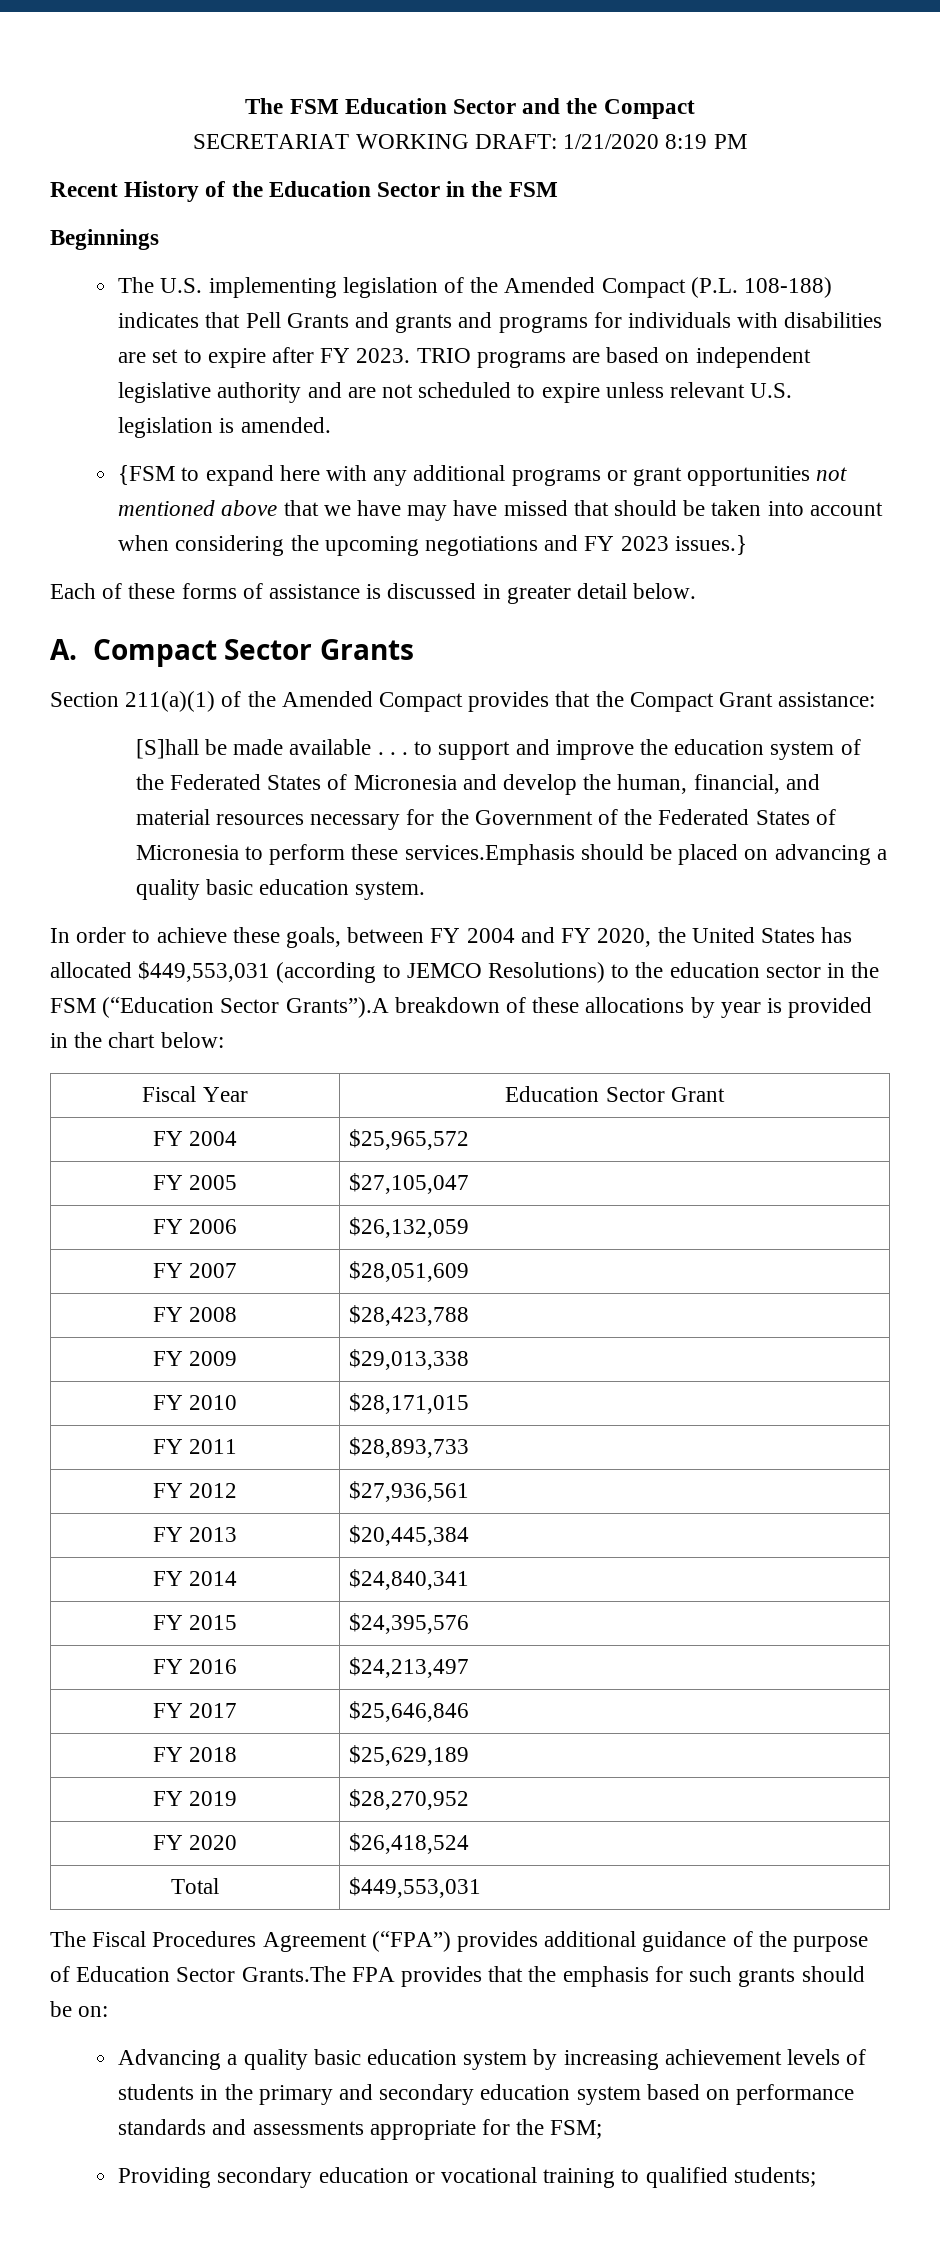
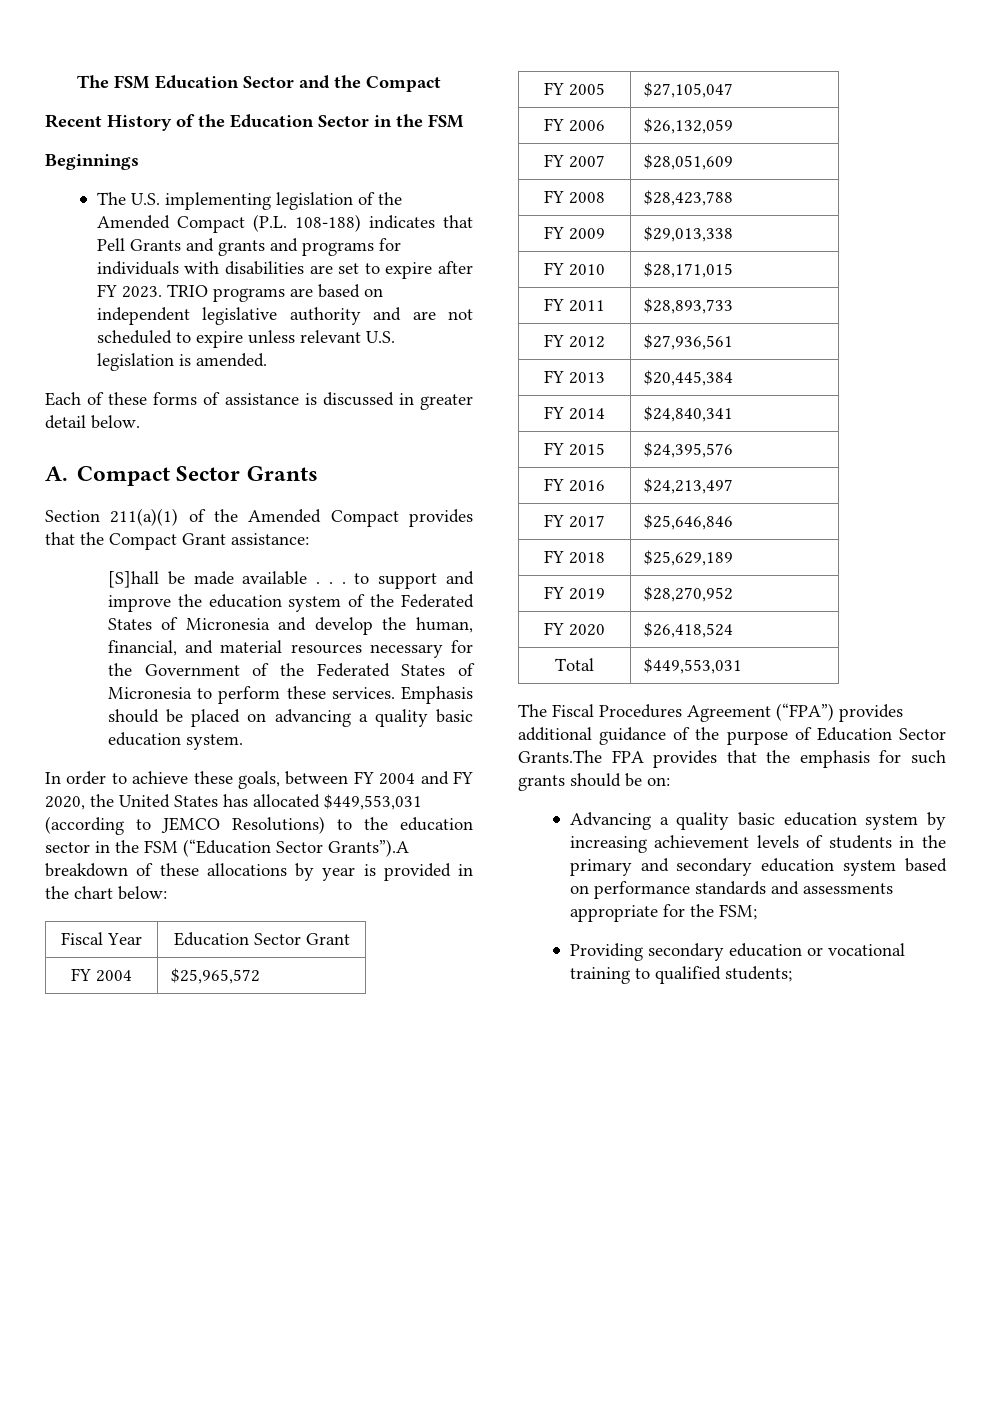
[193,134,747,149] // SECRETARIAT WORKING DRAFT: 1/21/2020 8:19 PM -> (441, 84) none
[118,465,848,486] [118,500,883,521] [118,535,747,556] // {FSM to expand here with any additional programs or grant opportunities not mentioned above that we have may have missed that should be taken into account when considering the upcoming negotiations and FY 2023 issues.} -> (267, 360) none
[404,844,575,865] services.Emphasis -> [331,686,473,704] services. Emphasis

